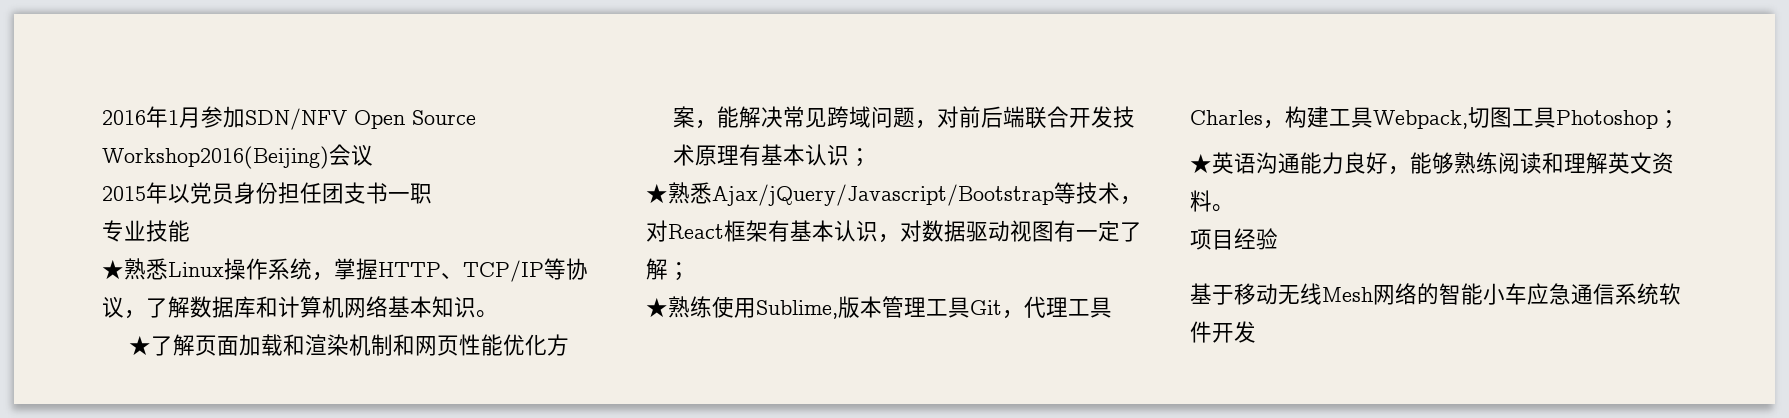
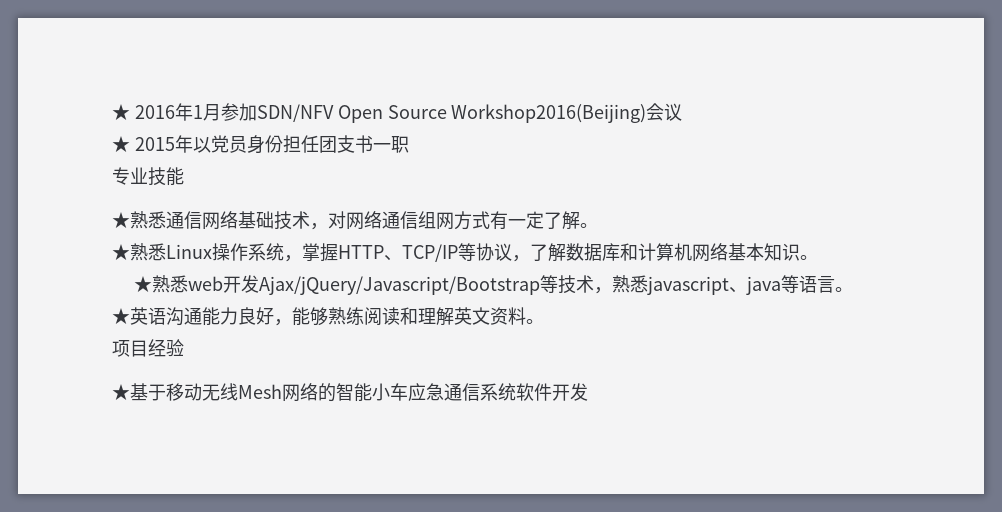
(102, 117) none -> [112,104,130,120] ★
(373, 155) none -> [112,136,130,152] ★
(190, 231) none -> [112,211,598,230] // ★熟悉通信网络基础技术，对网络通信组网方式有一定了解。
[150,334,569,356] [672,106,1135,129] [672,144,871,167] [646,182,1142,206] [646,220,1142,243] [646,258,690,281] [646,296,1112,319] [1190,106,1680,129] 了解页面加载和渲染机制和网页性能优化方案，能解决常见跨域问题，对前后端联合开发技术原理有基本认识； // ★熟悉Ajax/jQuery/Javascript/Bootstrap等技术，对React框架有基本认识，对数据驱动视图有一定了解； // ★熟练使用Sublime,版本管理工具Git，代理工具Charles，构建工具Webpack,切图工具Photoshop； -> [151,275,853,295] 熟悉web开发Ajax/jQuery/Javascript/Bootstrap等技术，熟悉javascript、java等语言。
(1278, 239) none -> [112,384,130,400] ★

